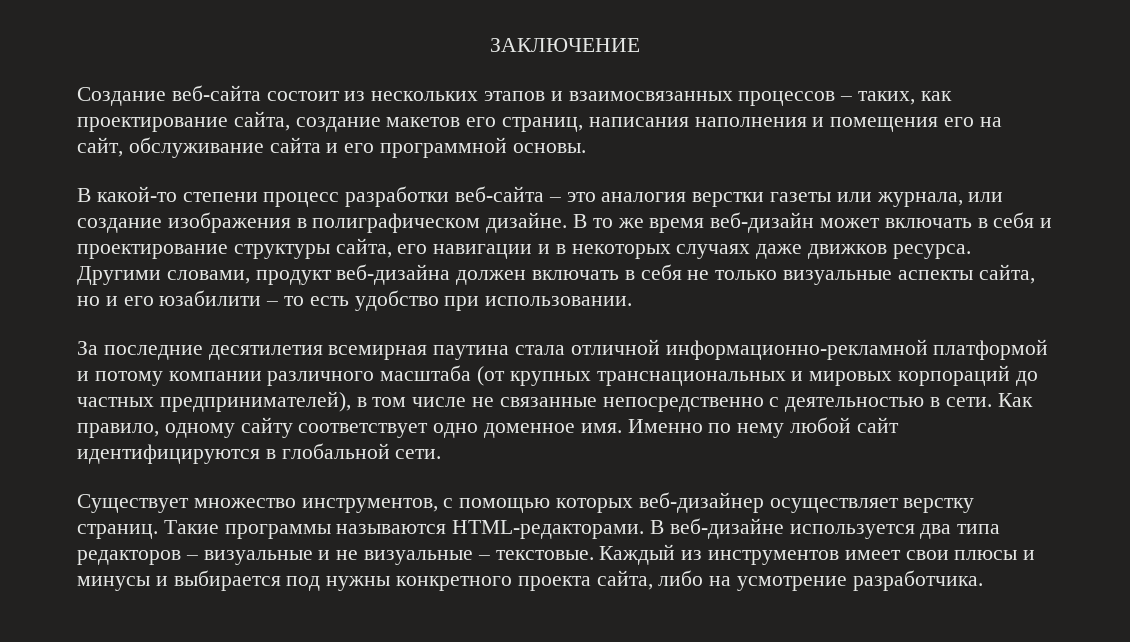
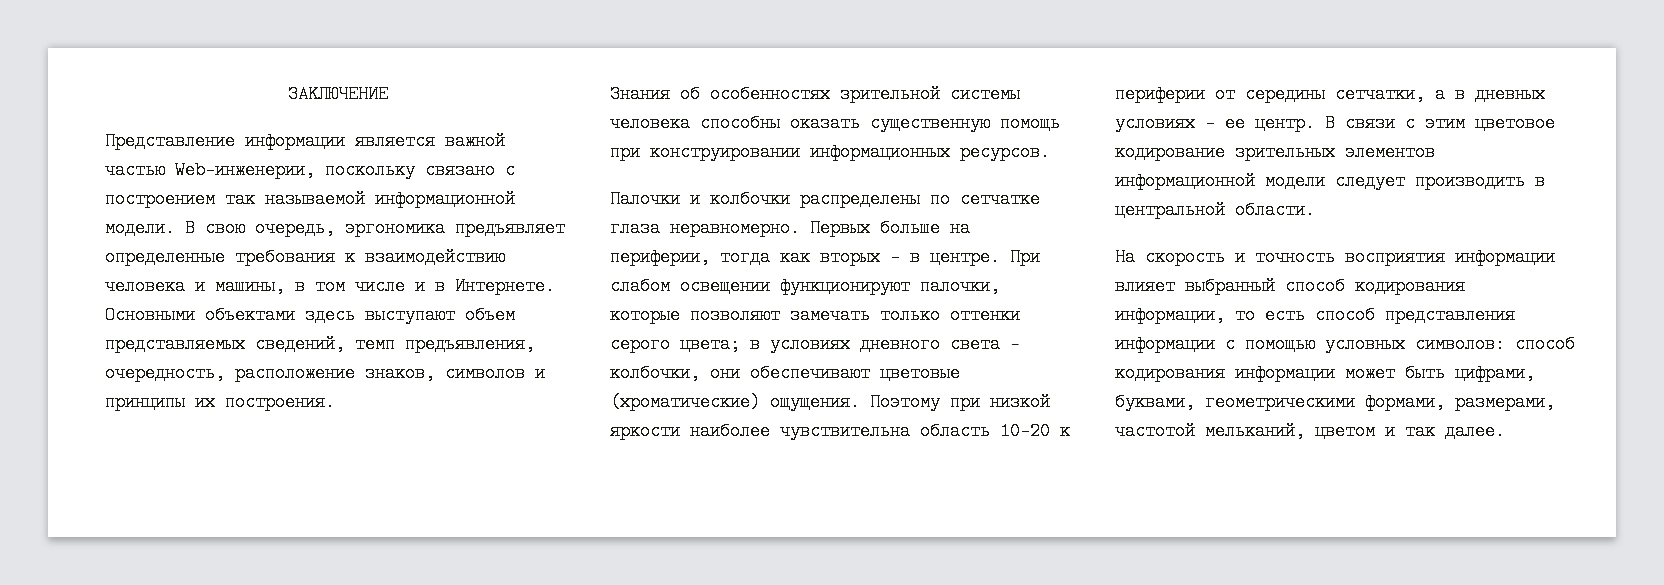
[77,85,952,106] [77,111,1002,132] [77,137,586,158] [77,186,1004,207] [77,212,1053,233] [77,238,971,259] [77,264,1035,285] [77,290,633,311] [77,339,1049,360] [77,365,1038,386] [77,391,1033,412] [77,417,899,438] [77,443,442,464] [77,492,975,513] [77,518,1001,539] [77,544,1036,565] [77,570,983,591] Создание веб-сайта состоит из нескольких этапов и взаимосвязанных процессов – таких, как проектирование сайта, создание макетов его страниц, написания наполнения и помещения его на сайт, обслуживание сайта и его программной основы. // В какой-то степени процесс разработки веб-сайта – это аналогия верстки газеты или журнала, или создание изображения в полиграфическом дизайне. В то же время веб-дизайн может включать в себя и проектирование структуры сайта, его навигации и в некоторых случаях даже движков ресурса. Другими словами, продукт веб-дизайна должен включать в себя не только визуальные аспекты сайта, но и его юзабилити – то есть удобство при использовании. // За последние десятилетия всемирная паутина стала отличной информационно-рекламной платформой и потому компании различного масштаба (от крупных транснациональных и мировых корпораций до частных предпринимателей), в том числе не связанные непосредственно с деятельностью в сети. Как правило, одному сайту соответствует одно доменное имя. Именно по нему любой сайт идентифицируются в глобальной сети. // Существует множество инструментов, с помощью которых веб-дизайнер осуществляет верстку страниц. Такие программы называются HTML-редакторами. В веб-дизайне используется два типа редакторов – визуальные и не визуальные – текстовые. Каждый из инструментов имеет свои плюсы и минусы и выбирается под нужны конкретного проекта сайта, либо на усмотрение разработчика. -> [105,133,505,150] [105,161,515,179] [105,191,515,208] [105,219,565,237] [105,249,505,266] [105,277,555,295] [105,307,515,324] [105,335,535,353] [105,364,545,382] [105,393,335,411] [610,86,1020,103] [610,115,1060,132] [610,143,1050,161] [610,191,1040,208] [610,219,970,237] [610,248,1040,266] [610,277,1000,295] [610,307,1020,324] [610,335,1021,353] [610,364,960,382] [610,393,1050,411] [610,422,1070,440] [1115,85,1545,103] [1115,114,1555,132] [1115,144,1435,161] [1115,173,1545,190] [1115,201,1315,219] [1115,249,1555,266] [1115,278,1465,295] [1115,306,1515,324] [1115,335,1575,353] [1115,364,1535,382] [1115,393,1555,411] [1115,422,1505,440] Представление информации является важной частью Web-инженерии, поскольку связано с построением так называемой информационной модели. В свою очередь, эргономика предъявляет определенные требования к взаимодействию человека и машины, в том числе и в Интернете. Основными объектами здесь выступают объем представляемых сведений, темп предъявления, очередность, расположение знаков, символов и принципы их построения. // Знания об особенностях зрительной системы человека способны оказать существенную помощь при конструировании информационных ресурсов. // Палочки и колбочки распределены по сетчатке глаза неравномерно. Первых больше на периферии, тогда как вторых – в центре. При слабом освещении функционируют палочки, которые позволяют замечать только оттенки серого цвета; в условиях дневного света — колбочки, они обеспечивают цветовые (хроматические) ощущения. Поэтому при низкой яркости наиболее чувствительна область 10-20 к периферии от середины сетчатки, а в дневных условиях – ее центр. В связи с этим цветовое кодирование зрительных элементов информационной модели следует производить в центральной области. // На скорость и точность восприятия информации влияет выбранный способ кодирования информации, то есть способ представления информации с помощью условных символов: способ кодирования информации может быть цифрами, буквами, геометрическими формами, размерами, частотой мельканий, цветом и так далее.

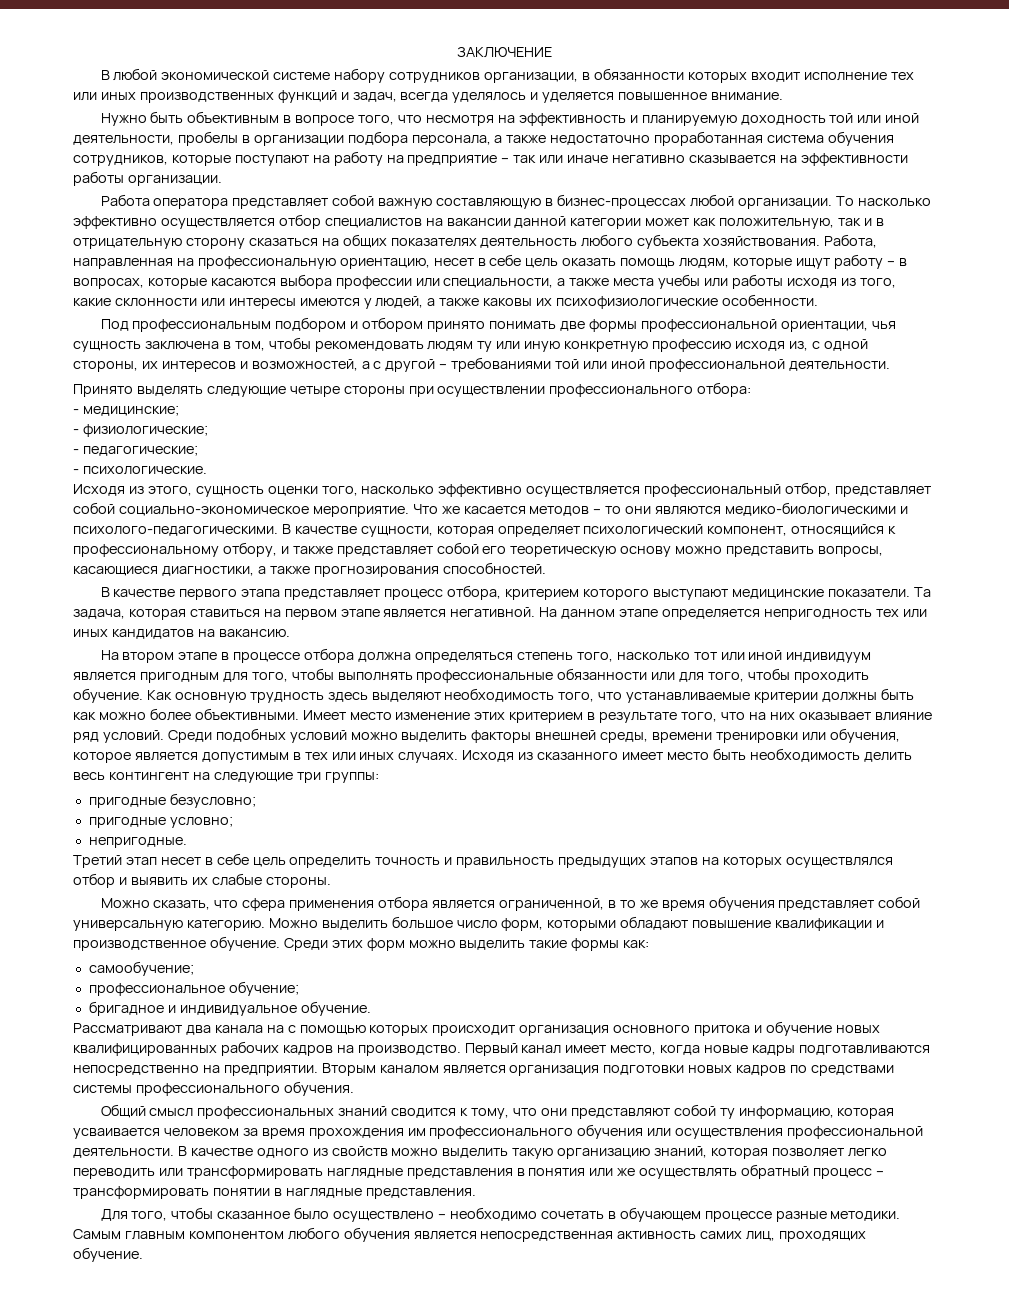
[105,133,505,150] [105,161,515,179] [105,191,515,208] [105,219,565,237] [105,249,505,266] [105,277,555,295] [105,307,515,324] [105,335,535,353] [105,364,545,382] [105,393,335,411] [610,86,1020,103] [610,115,1060,132] [610,143,1050,161] [610,191,1040,208] [610,219,970,237] [610,248,1040,266] [610,277,1000,295] [610,307,1020,324] [610,335,1021,353] [610,364,960,382] [610,393,1050,411] [610,422,1070,440] [1115,85,1545,103] [1115,114,1555,132] [1115,144,1435,161] [1115,173,1545,190] [1115,201,1315,219] [1115,249,1555,266] [1115,278,1465,295] [1115,306,1515,324] [1115,335,1575,353] [1115,364,1535,382] [1115,393,1555,411] [1115,422,1505,440] Представление информации является важной частью Web-инженерии, поскольку связано с построением так называемой информационной модели. В свою очередь, эргономика предъявляет определенные требования к взаимодействию человека и машины, в том числе и в Интернете. Основными объектами здесь выступают объем представляемых сведений, темп предъявления, очередность, расположение знаков, символов и принципы их построения. // Знания об особенностях зрительной системы человека способны оказать существенную помощь при конструировании информационных ресурсов. // Палочки и колбочки распределены по сетчатке глаза неравномерно. Первых больше на периферии, тогда как вторых – в центре. При слабом освещении функционируют палочки, которые позволяют замечать только оттенки серого цвета; в условиях дневного света — колбочки, они обеспечивают цветовые (хроматические) ощущения. Поэтому при низкой яркости наиболее чувствительна область 10-20 к периферии от середины сетчатки, а в дневных условиях – ее центр. В связи с этим цветовое кодирование зрительных элементов информационной модели следует производить в центральной области. // На скорость и точность восприятия информации влияет выбранный способ кодирования информации, то есть способ представления информации с помощью условных символов: способ кодирования информации может быть цифрами, буквами, геометрическими формами, размерами, частотой мельканий, цветом и так далее. -> [100,68,914,83] [73,90,784,103] [100,111,920,126] [73,131,895,146] [73,151,908,166] [73,171,222,186] [100,194,931,209] [73,214,884,229] [73,234,878,249] [73,254,907,269] [73,274,896,289] [73,294,818,309] [100,317,896,332] [73,337,868,352] [73,357,890,372] [73,382,752,397] [73,405,179,416] [73,424,208,437] [73,445,198,456] [73,466,207,475] [73,482,932,497] [73,502,908,517] [73,524,897,537] [73,542,884,557] [73,562,546,577] [100,585,931,600] [73,607,927,620] [73,629,290,639] [100,648,872,663] [73,668,869,683] [73,688,914,703] [73,708,932,723] [73,728,900,743] [73,748,912,763] [73,772,379,783] [88,793,256,808] [88,816,233,828] [88,837,187,848] [73,853,893,868] [73,873,331,888] [100,896,921,911] [73,916,885,931] [73,936,650,951] [88,961,194,976] [88,981,299,996] [88,1001,371,1016] [73,1021,880,1036] [73,1041,930,1056] [73,1063,895,1076] [73,1081,354,1096] [100,1104,895,1119] [73,1124,924,1139] [73,1146,887,1159] [73,1164,884,1179] [73,1186,476,1199] [100,1207,901,1222] [73,1227,867,1242] [73,1247,143,1262] В любой экономической системе набору сотрудников организации, в обязанности которых входит исполнение тех или иных производственных функций и задач, всегда уделялось и уделяется повышенное внимание. // Нужно быть объективным в вопросе того, что несмотря на эффективность и планируемую доходность той или иной деятельности, пробелы в организации подбора персонала, а также недостаточно проработанная система обучения сотрудников, которые поступают на работу на предприятие – так или иначе негативно сказывается на эффективности работы организации. // Работа оператора представляет собой важную составляющую в бизнес-процессах любой организации. То насколько эффективно осуществляется отбор специалистов на вакансии данной категории может как положительную, так и в отрицательную сторону сказаться на общих показателях деятельность любого субъекта хозяйствования. Работа, направленная на профессиональную ориентацию, несет в себе цель оказать помощь людям, которые ищут работу – в вопросах, которые касаются выбора профессии или специальности, а также места учебы или работы исходя из того, какие склонности или интересы имеются у людей, а также каковы их психофизиологические особенности. // Под профессиональным подбором и отбором принято понимать две формы профессиональной ориентации, чья сущность заключена в том, чтобы рекомендовать людям ту или иную конкретную профессию исходя из, с одной стороны, их интересов и возможностей, а с другой – требованиями той или иной профессиональной деятельности. // Принято выделять следующие четыре стороны при осуществлении профессионального отбора: // - медицинские; // - физиологические; // - педагогические; // - психологические. // Исходя из этого, сущность оценки того, насколько эффективно осуществляется профессиональный отбор, представляет собой социально-экономическое мероприятие. Что же касается методов – то они являются медико-биологическими и психолого-педагогическими. В качестве сущности, которая определяет психологический компонент, относящийся к профессиональному отбору, и также представляет собой его теоретическую основу можно представить вопросы, касающиеся диагностики, а также прогнозирования способностей. // В качестве первого этапа представляет процесс отбора, критерием которого выступают медицинские показатели. Та задача, которая ставиться на первом этапе является негативной. На данном этапе определяется непригодность тех или иных кандидатов на вакансию. // На втором этапе в процессе отбора должна определяться степень того, насколько тот или иной индивидуум является пригодным для того, чтобы выполнять профессиональные обязанности или для того, чтобы проходить обучение. Как основную трудность здесь выделяют необходимость того, что устанавливаемые критерии должны быть как можно более объективными. Имеет место изменение этих критерием в результате того, что на них оказывает влияние ряд условий. Среди подобных условий можно выделить факторы внешней среды, времени тренировки или обучения, которое является допустимым в тех или иных случаях. Исходя из сказанного имеет место быть необходимость делить весь контингент на следующие три группы: // пригодные безусловно; // пригодные условно; // непригодные. // Третий этап несет в себе цель определить точность и правильность предыдущих этапов на которых осуществлялся отбор и выявить их слабые стороны. // Можно сказать, что сфера применения отбора является ограниченной, в то же время обучения представляет собой универсальную категорию. Можно выделить большое число форм, которыми обладают повышение квалификации и производственное обучение. Среди этих форм можно выделить такие формы как: // самообучение; // профессиональное обучение; // бригадное и индивидуальное обучение. // Рассматривают два канала на с помощью которых происходит организация основного притока и обучение новых квалифицированных рабочих кадров на производство. Первый канал имеет место, когда новые кадры подготавливаются непосредственно на предприятии. Вторым каналом является организация подготовки новых кадров по средствами системы профессионального обучения. // Общий смысл профессиональных знаний сводится к тому, что они представляют собой ту информацию, которая усваивается человеком за время прохождения им профессионального обучения или осуществления профессиональной деятельности. В качестве одного из свойств можно выделить такую организацию знаний, которая позволяет легко переводить или трансформировать наглядные представления в понятия или же осуществлять обратный процесс – трансформировать понятии в наглядные представления. // Для того, чтобы сказанное было осуществлено – необходимо сочетать в обучающем процессе разные методики. Самым главным компонентом любого обучения является непосредственная активность самих лиц, проходящих обучение.

